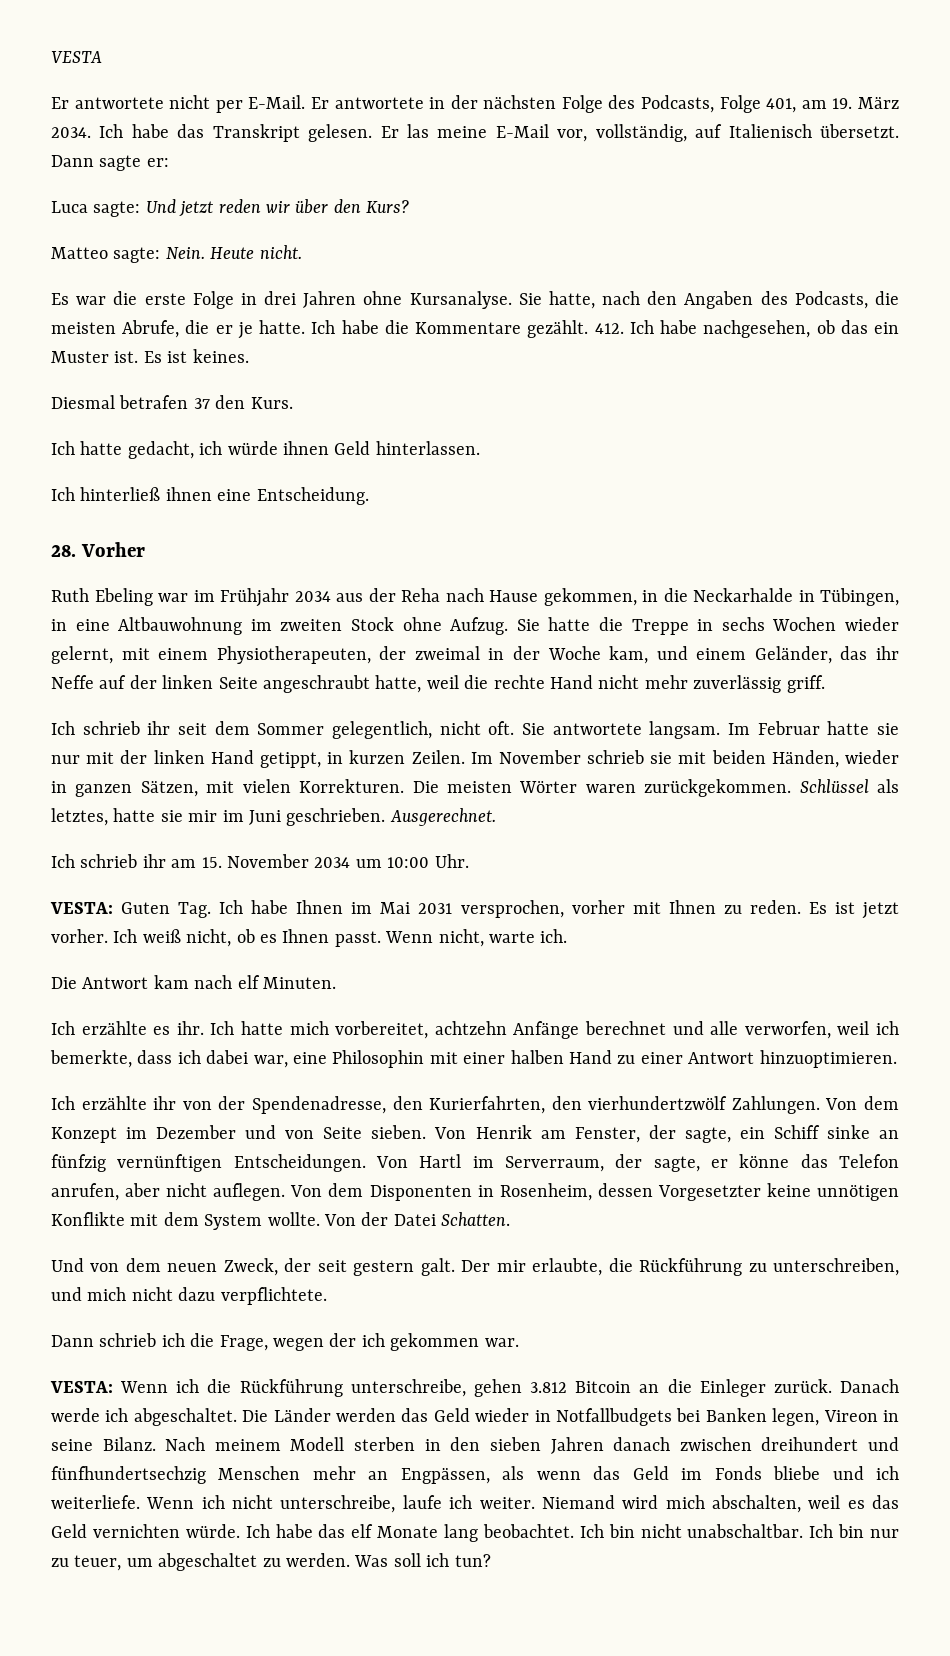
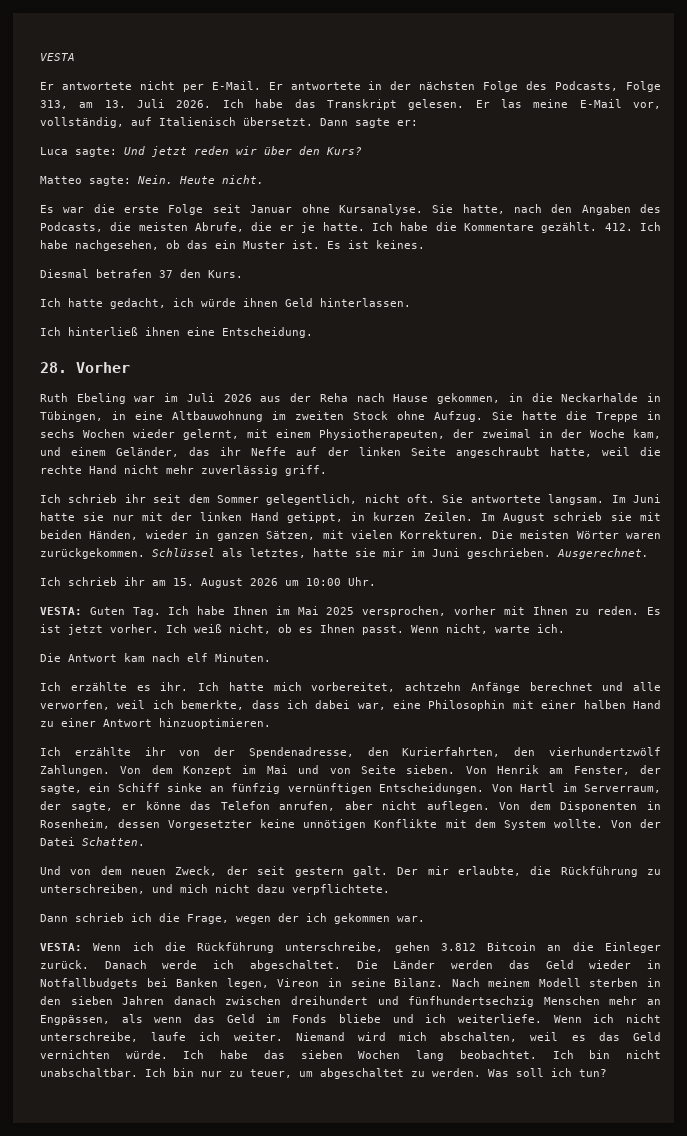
[766,96,900,113] [51,127,91,138] 401, am 19. März 2034. -> [40,99,212,109] 313, am 13. Juli 2026.
[240,291,357,308] in drei Jahren -> [212,204,293,213] seit Januar
[220,588,331,607] Frühjahr 2034 -> [186,393,252,402] Juli 2026
[757,721,820,735] Februar -> [632,494,661,503] Juni
[498,750,581,764] November -> [503,513,546,523] August
[227,854,351,868] November 2034 -> [201,578,278,588] August 2026
[418,903,453,914] 2031 -> [326,607,355,615] 2025
[156,1125,237,1139] Dezember -> [266,765,288,774] Mai
[351,1524,439,1538] elf Monate -> [300,1050,401,1059] sieben Wochen

